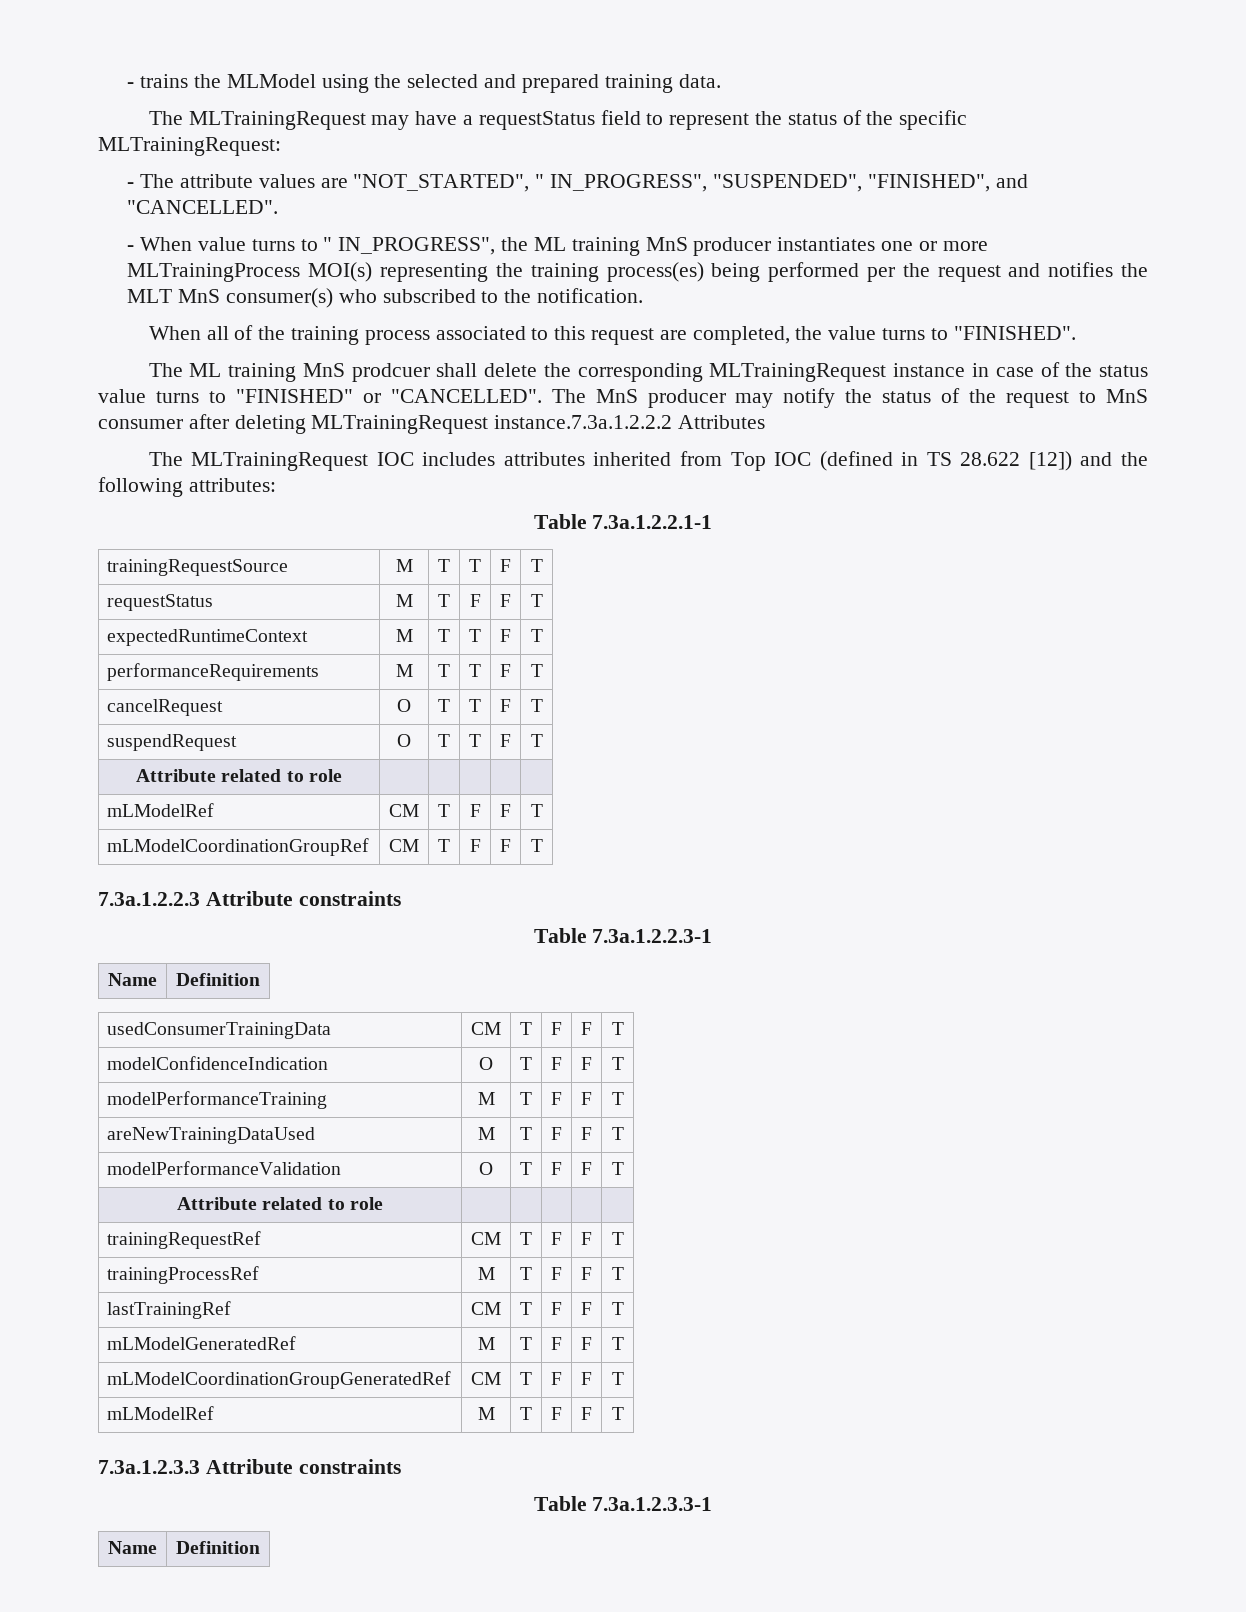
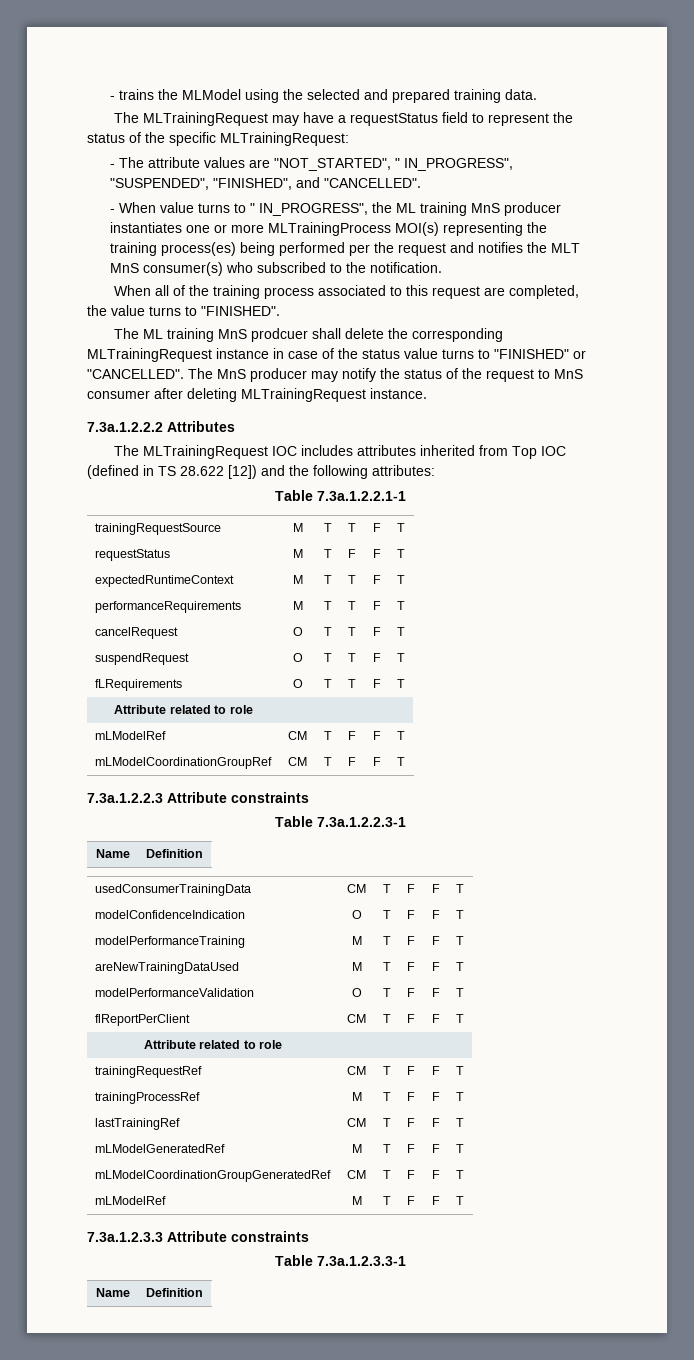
[494,415,673,429] instance.7.3a.1.2.2.2 -> [370,388,427,399] [87,422,163,432] instance. // 7.3a.1.2.2.2
(543, 740) none -> [94,679,182,691] [292,679,303,688] [323,679,332,688] [348,679,356,688] [372,679,381,688] [397,679,405,688] // fLRequirements | O | T | T | F | T
(624, 1168) none -> [94,1014,190,1026] [347,1014,366,1023] [382,1014,391,1023] [407,1014,415,1023] [431,1014,440,1023] [456,1014,464,1023] // flReportPerClient | CM | T | F | F | T

